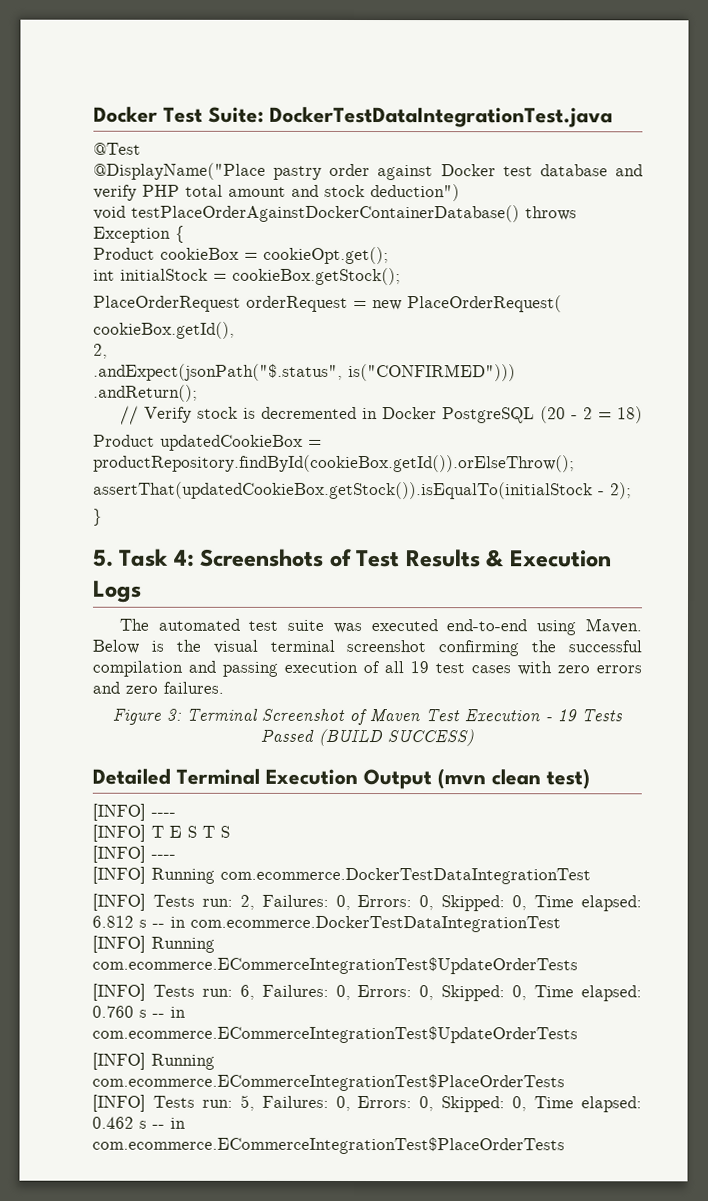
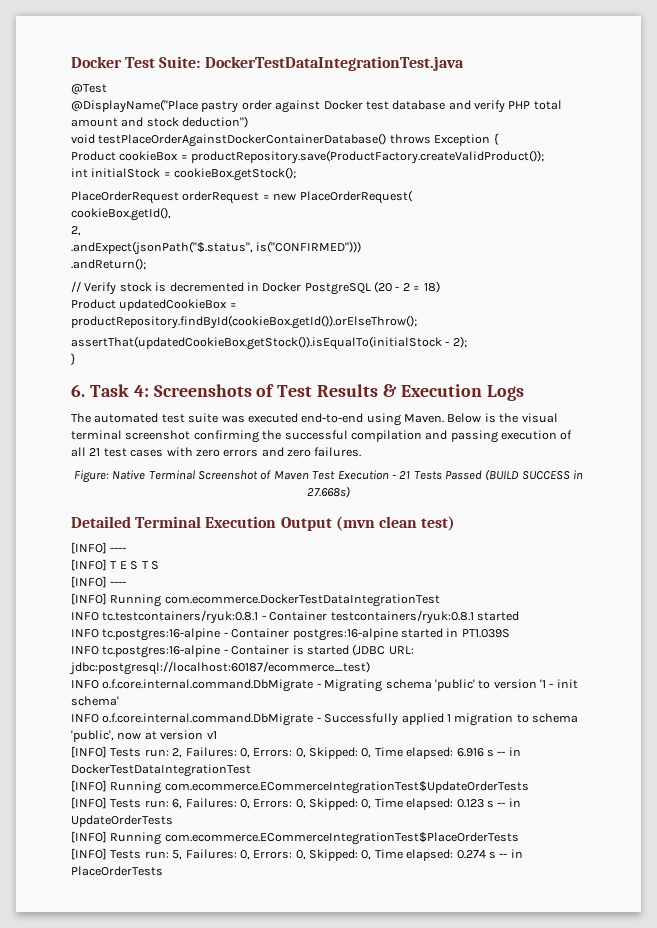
[263,246,389,265] cookieOpt.get(); -> [191,150,545,164] productRepository.save(ProductFactory.createValidProduct());
[93,549,114,567] 5. -> [71,384,85,397] 6.
[410,661,429,674] 19 -> [89,448,101,456] 21
[112,708,182,725] Figure 3: -> [73,470,146,483] Figure: Native
[557,709,577,722] 19 -> [399,471,411,479] 21
[387,729,474,747] SUCCESS) -> [521,470,584,480] [307,486,350,498] SUCCESS in 27.668s)
(591, 876) none -> [71,610,519,624] [71,628,510,641] [71,644,414,658] [69,661,370,675] [71,679,578,692] [71,696,119,706] [71,713,578,726] [71,730,217,742] // INFO tc.testcontainers/ryuk:0.8.1 - Container testcontainers/ryuk:0.8.1 started // INFO tc.postgres:16-alpine - Container postgres:16-alpine started in PT1.039S // INFO tc.postgres:16-alpine - Container is started (JDBC URL: jdbc:postgresql://localhost:60187/ecommerce_test) // INFO o.f.core.internal.command.DbMigrate - Migrating schema 'public' to version '1 - init schema' // INFO o.f.core.internal.command.DbMigrate - Successfully applied 1 migration to schema 'public', now at version v1
[92,915,561,933] 6.812 s -- in com.ecommerce.DockerTestDataIntegrationTest -> [456,747,521,757] [71,764,251,777] 6.916 s -- in DockerTestDataIntegrationTest
[92,1005,186,1018] [92,1025,578,1044] 0.760 s -- in com.ecommerce.ECommerceIntegrationTest$UpdateOrderTests -> [456,798,521,808] [71,815,173,827] 0.123 s -- in UpdateOrderTests
[92,1116,186,1129] [92,1136,565,1155] 0.462 s -- in com.ecommerce.ECommerceIntegrationTest$PlaceOrderTests -> [456,849,523,859] [71,866,163,876] 0.274 s -- in PlaceOrderTests

